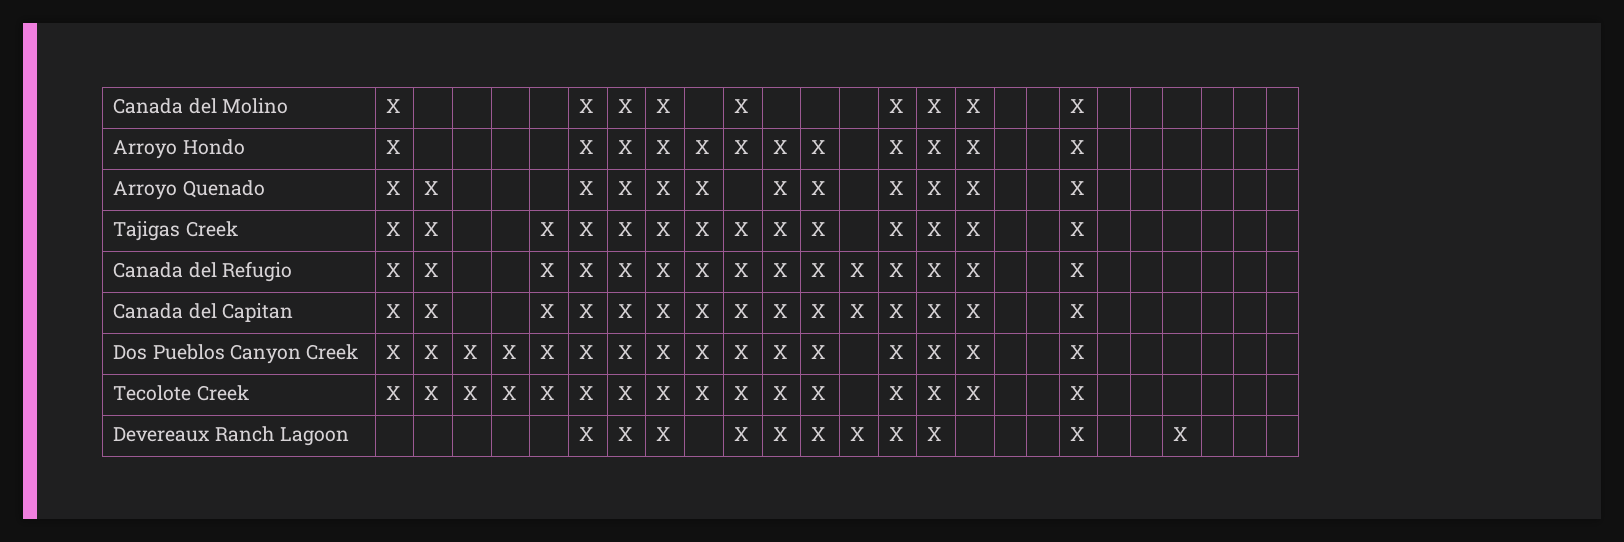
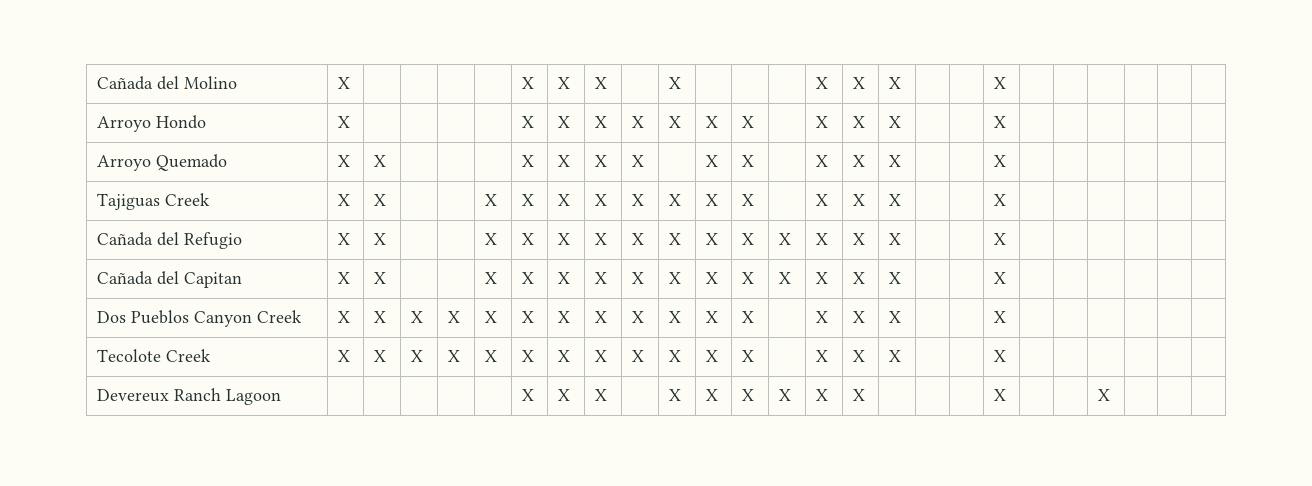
[113,98,184,114] Canada -> [97,76,154,90] Cañada
[182,180,265,198] Quenado -> [156,154,228,171] Quemado
[113,221,181,241] Tajigas -> [97,193,161,210] Tajiguas
[113,262,184,278] Canada -> [97,232,154,246] Cañada
[113,303,184,319] Canada -> [97,271,154,285] Cañada
[113,427,211,442] Devereaux -> [97,389,170,402] Devereux

